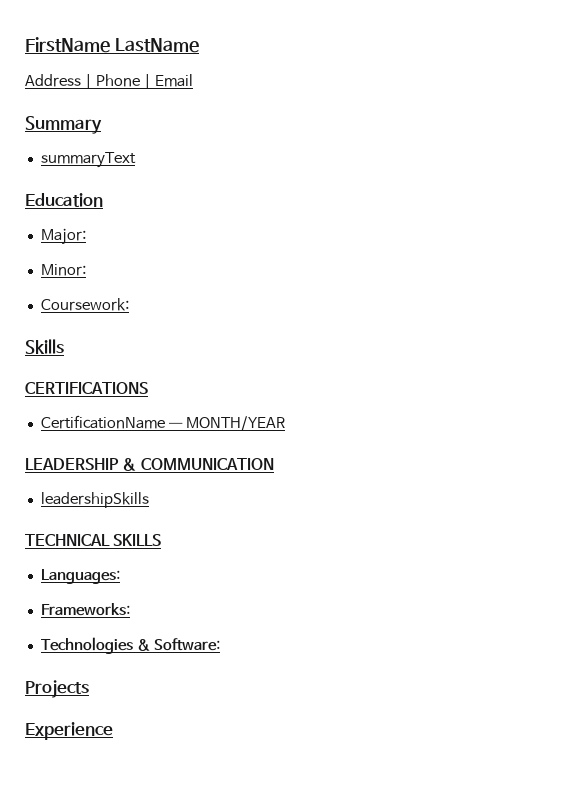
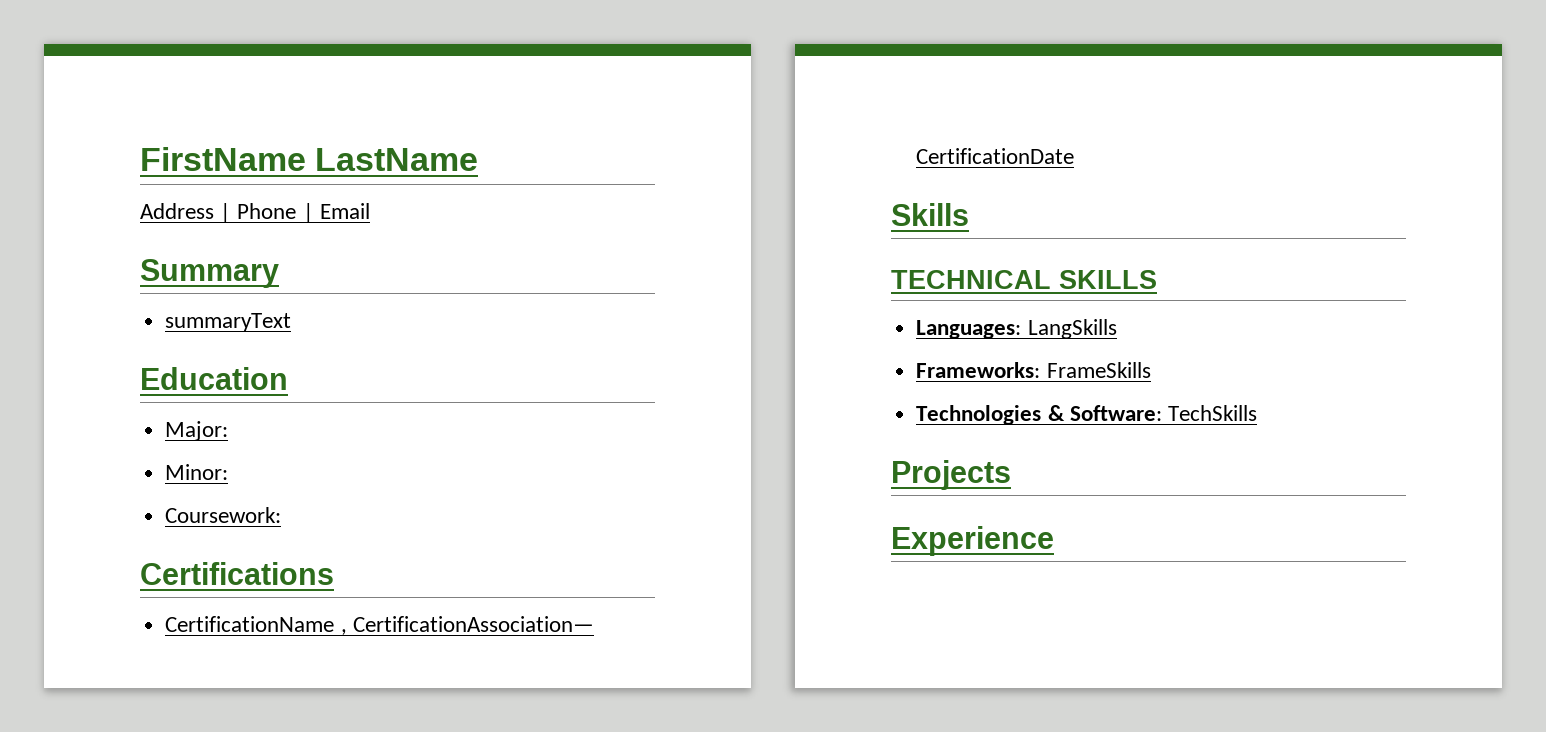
[25,339,64,354] [25,382,148,394] Skills // CERTIFICATIONS -> [140,562,334,585] Certifications
[168,416,285,431] [25,458,274,471] [40,492,149,508] — MONTH/YEAR // LEADERSHIP & COMMUNICATION // leadershipSkills -> [340,616,594,635] [916,148,1075,164] [891,203,969,226] , CertificationAssociation— CertificationDate // Skills
(120, 576) none -> [1027,319,1117,339] LangSkills
(130, 609) none -> [1046,362,1151,378] FrameSkills
(220, 644) none -> [1167,405,1257,421] TechSkills

